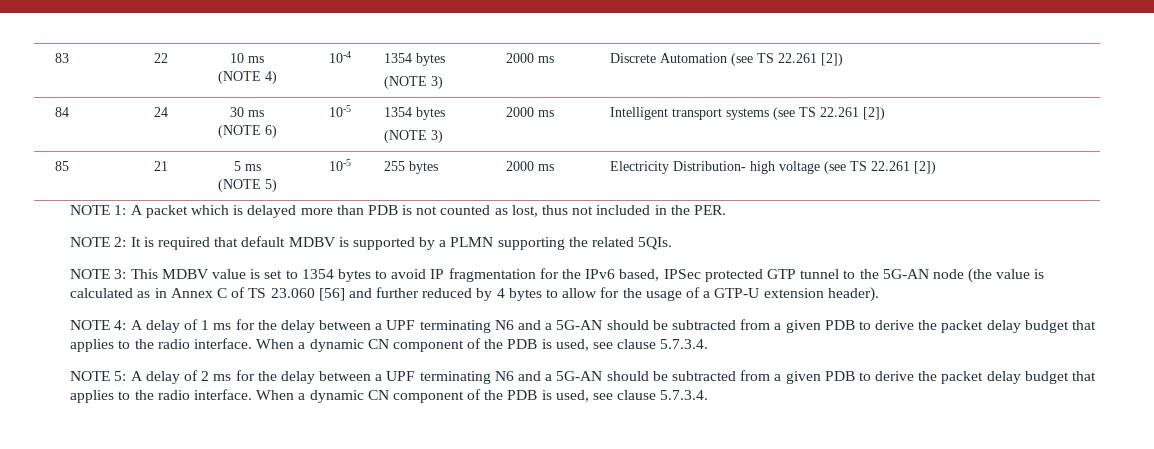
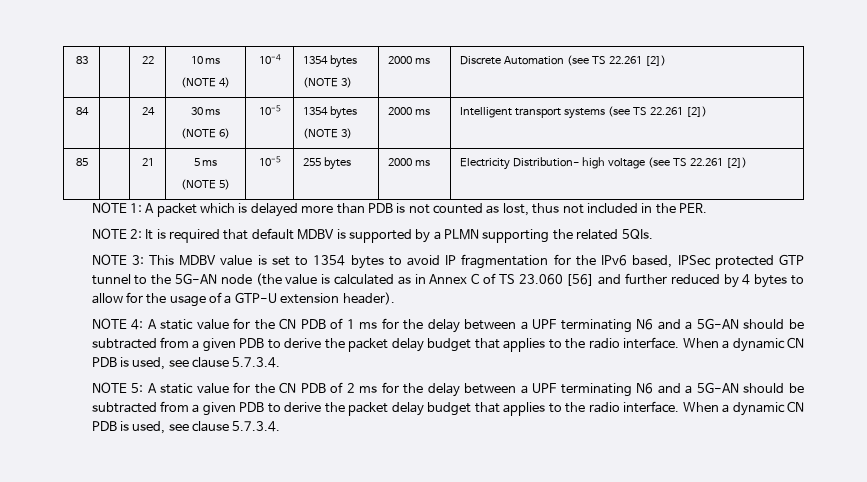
[145,320,180,333] delay -> [160,318,326,330] static value for the CN PDB
[392,338,504,352] component of the -> (804, 342) none
[145,371,180,384] delay -> [160,382,326,394] static value for the CN PDB
[392,389,504,403] component of the -> (804, 406) none

